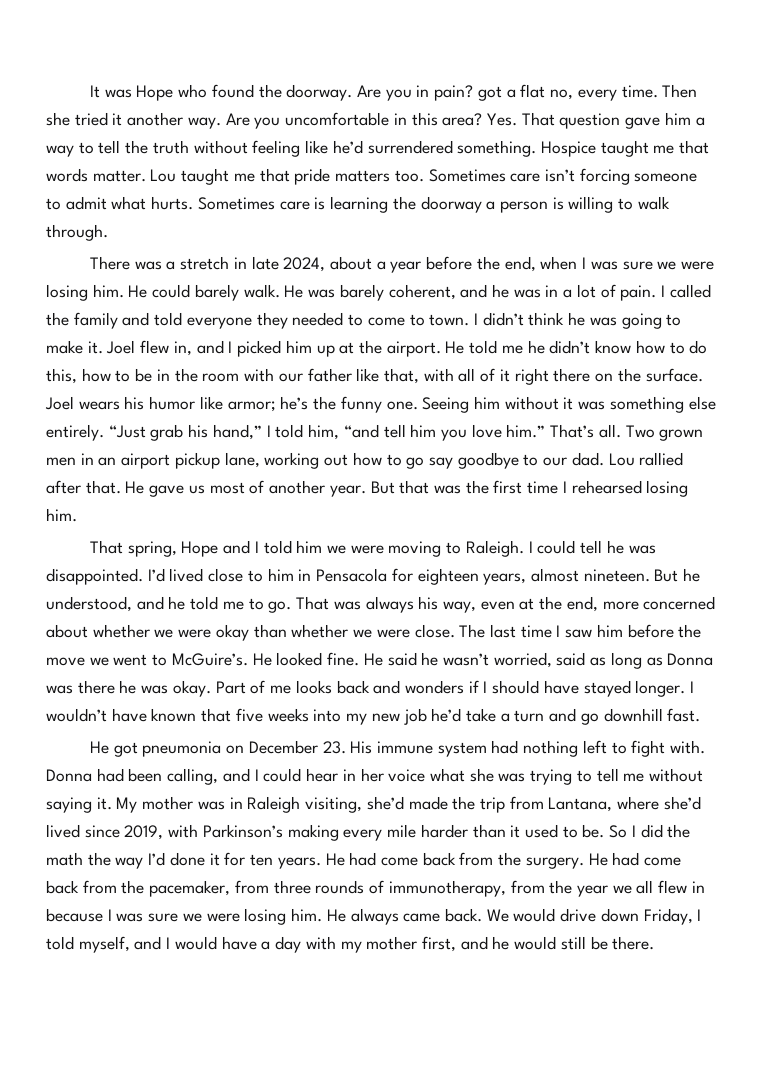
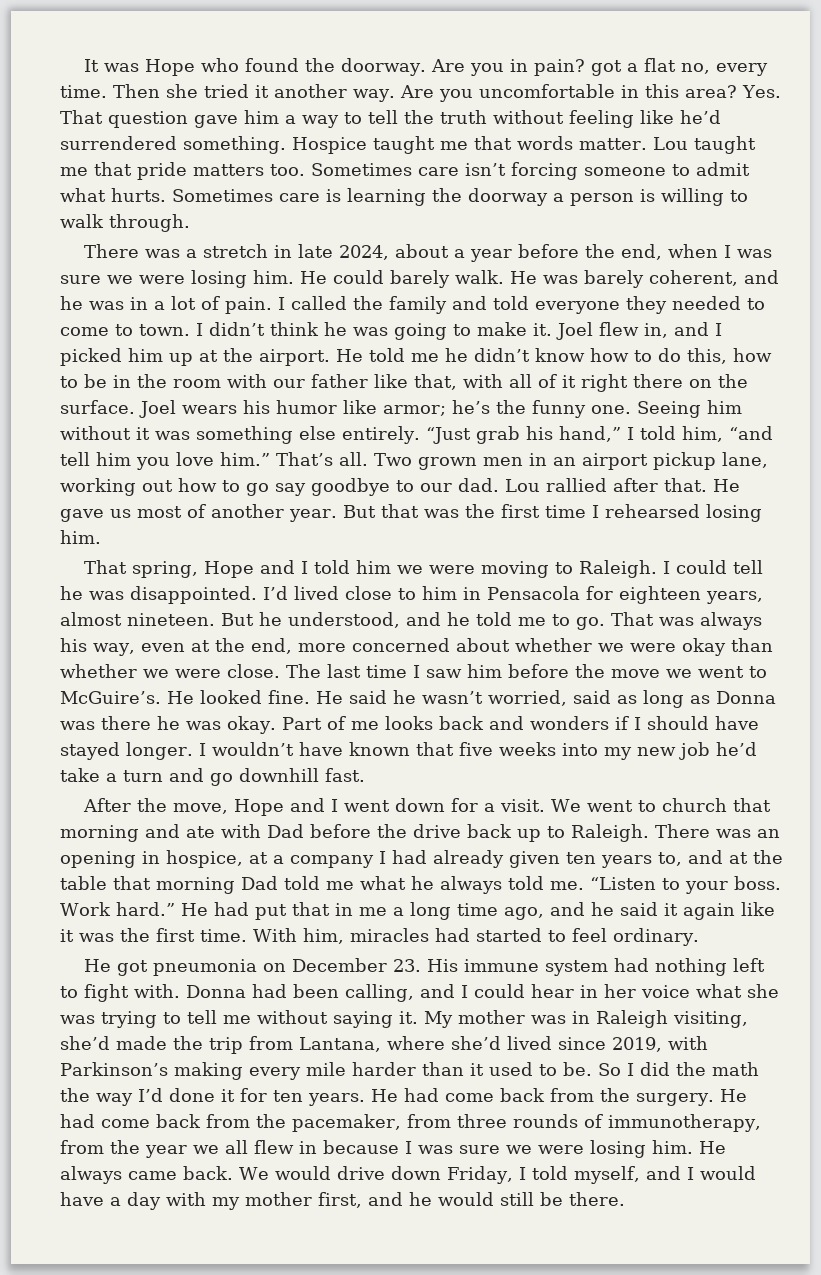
(701, 715) none -> [82,798,771,816] [60,824,780,842] [60,850,783,868] [60,876,781,894] [60,902,775,920] [60,928,699,946] // After the move, Hope and I went down for a visit. We went to church that morning and ate with Dad before the drive back up to Raleigh. There was an opening in hospice, at a company I had already given ten years to, and at the table that morning Dad told me what he always told me. “Listen to your boss. Work hard.” He had put that in me a long time ago, and he said it again like it was the first time. With him, miracles had started to feel ordinary.

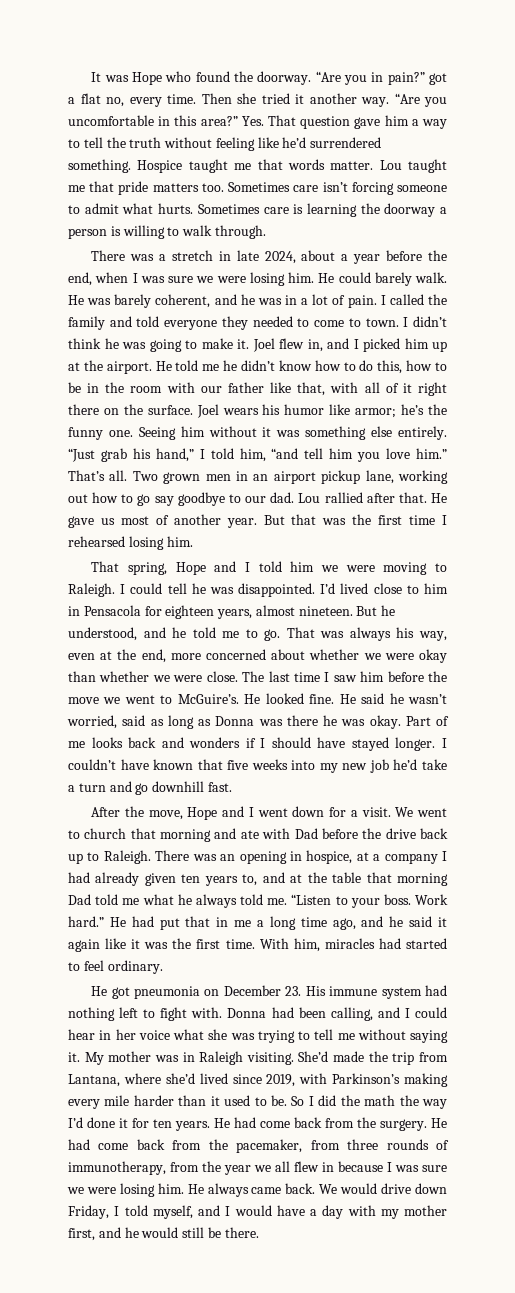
[430,59,465,72] Are -> [315,71,341,82] “Are
[533,59,585,76] pain? -> [387,72,425,85] pain?”
[399,85,434,98] Are -> [394,93,420,104] “Are
[684,85,737,98] area? -> [200,116,238,126] area?”
[211,742,294,756] wouldn’t -> [68,759,116,770] couldn’t
[673,1011,748,1028] [60,1036,110,1050] visiting, she’d -> [246,1051,329,1065] visiting. She’d

